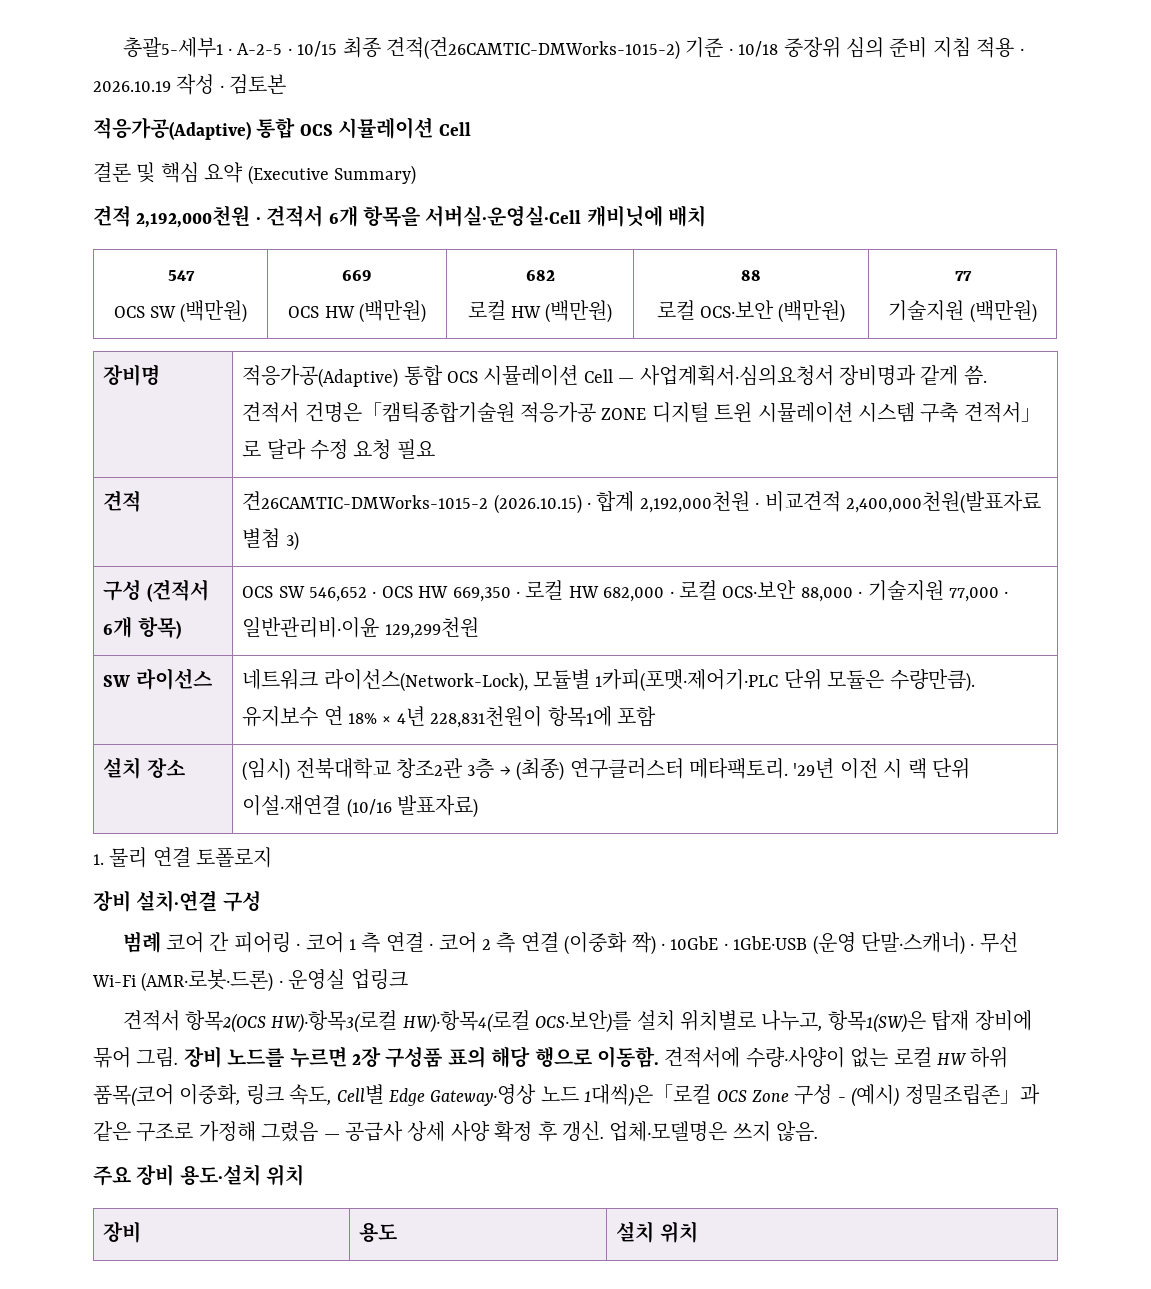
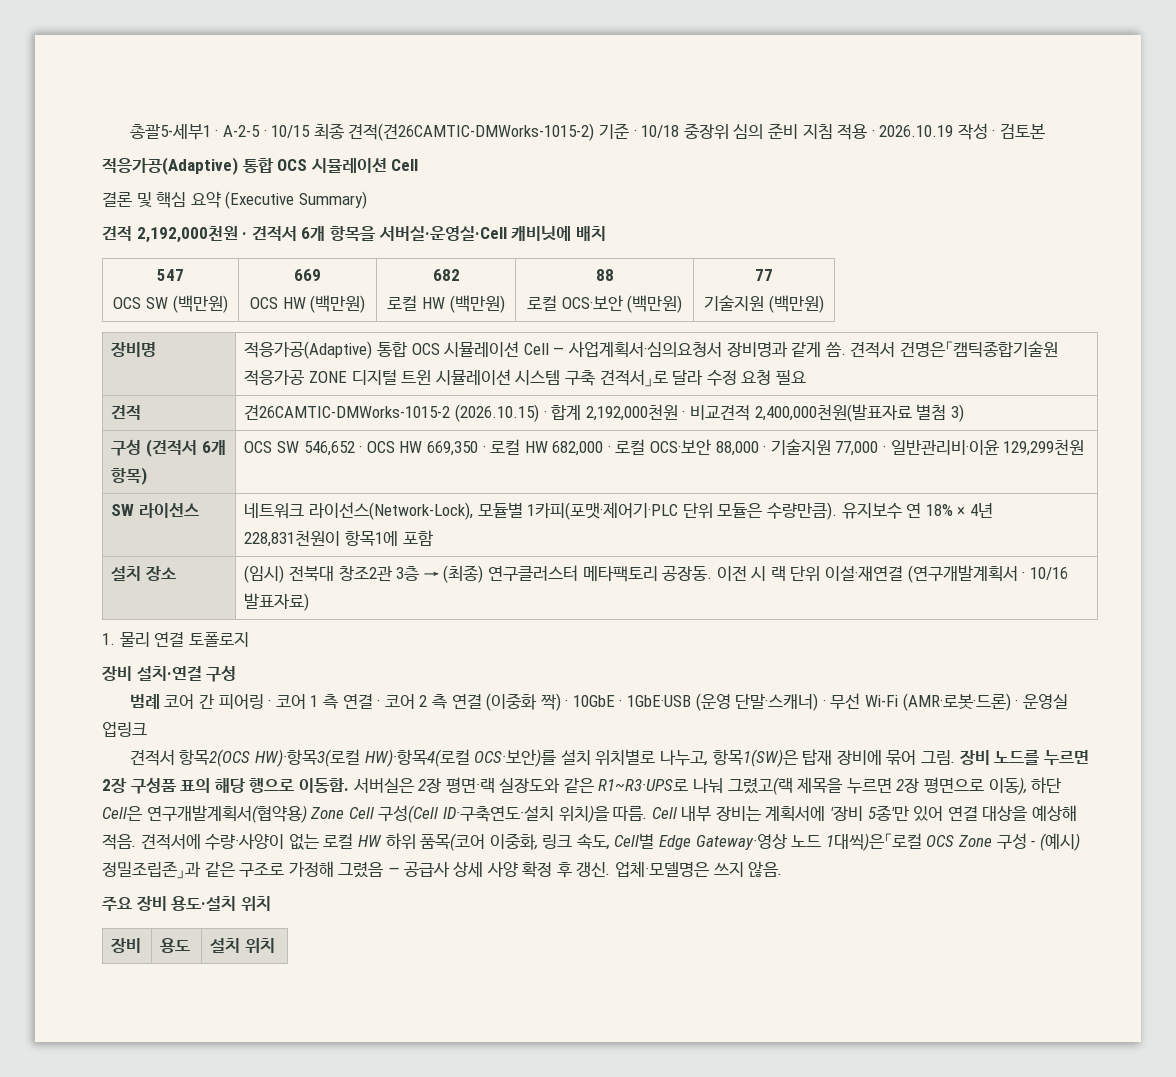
[295,758,391,779] 전북대학교 -> [288,566,334,581] 전북대
[689,758,835,779] 메타팩토리. '29년 -> [582,566,713,582] 메타팩토리 공장동.
[346,798,392,818] (10/16 -> [907,565,1068,583] (연구개발계획서 · 10/16
(659, 1057) none -> [352,777,1062,795] [102,805,1078,823] [102,834,136,850] 서버실은 2장 평면·랙 실장도와 같은 R1~R3·UPS로 나눠 그렸고(랙 제목을 누르면 2장 평면으로 이동), 하단 Cell은 연구개발계획서(협약용) Zone Cell 구성(Cell ID·구축연도·설치 위치)을 따름. Cell 내부 장비는 계획서에 '장비 5종'만 있어 연결 대상을 예상해 적음.

